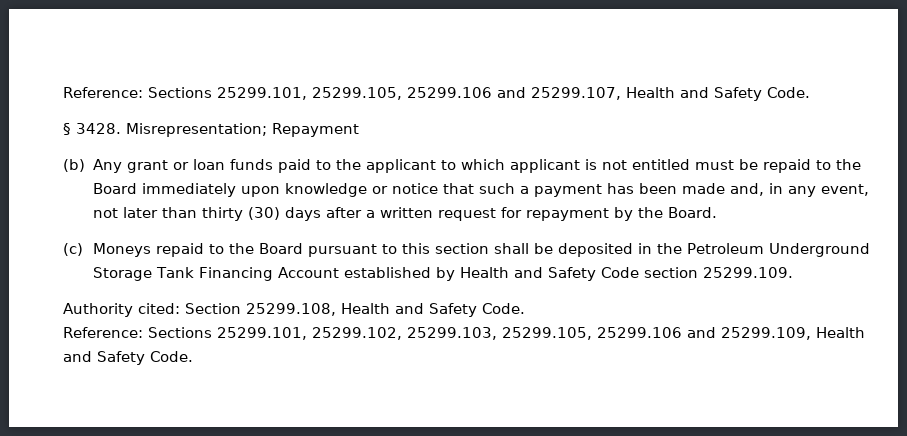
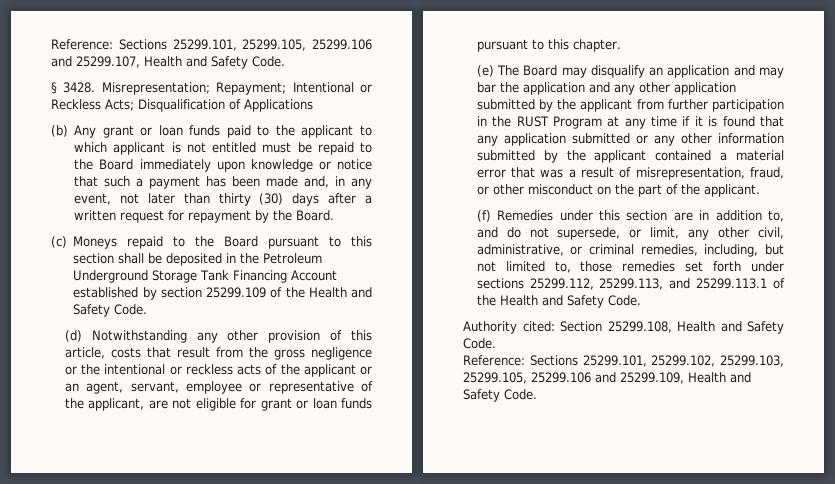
[272,123,359,137] Repayment -> [216,82,372,95] [51,99,313,112] Repayment; Intentional or Reckless Acts; Disqualification of Applications
[459,267,793,281] Health and Safety Code section 25299.109. -> [160,287,372,298] [73,304,148,317] [64,330,372,343] [64,347,372,360] [64,364,372,377] [64,381,373,394] [64,398,372,411] [476,39,621,52] [476,65,784,78] [476,82,736,95] [476,99,784,112] [476,116,784,129] [476,133,784,146] [476,150,784,163] [476,167,784,180] [476,184,760,197] [476,210,784,222] [476,227,784,240] [476,244,784,257] [476,261,784,273] [476,278,785,290] [476,295,641,308] section 25299.109 of the Health and Safety Code. // (d) Notwithstanding any other provision of this article, costs that result from the gross negligence or the intentional or reckless acts of the applicant or an agent, servant, employee or representative of the applicant, are not eligible for grant or loan funds pursuant to this chapter. // (e) The Board may disqualify an application and may bar the application and any other application submitted by the applicant from further participation in the RUST Program at any time if it is found that any application submitted or any other information submitted by the applicant contained a material error that was a result of misrepresentation, fraud, or other misconduct on the part of the applicant. // (f) Remedies under this section are in addition to, and do not supersede, or limit, any other civil, administrative, or criminal remedies, including, but not limited to, those remedies set forth under sections 25299.112, 25299.113, and 25299.113.1 of the Health and Safety Code.

